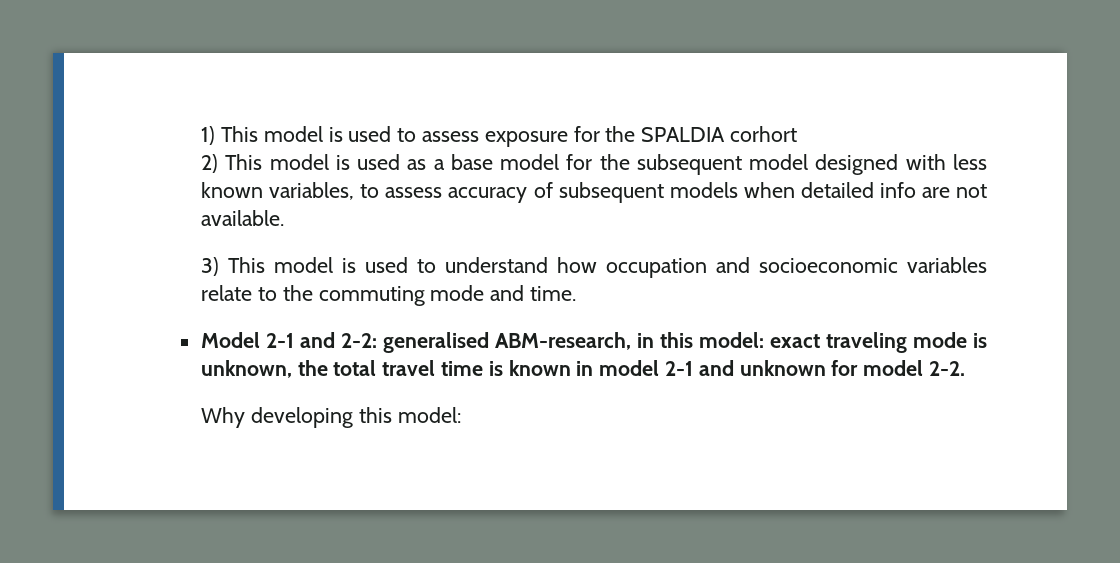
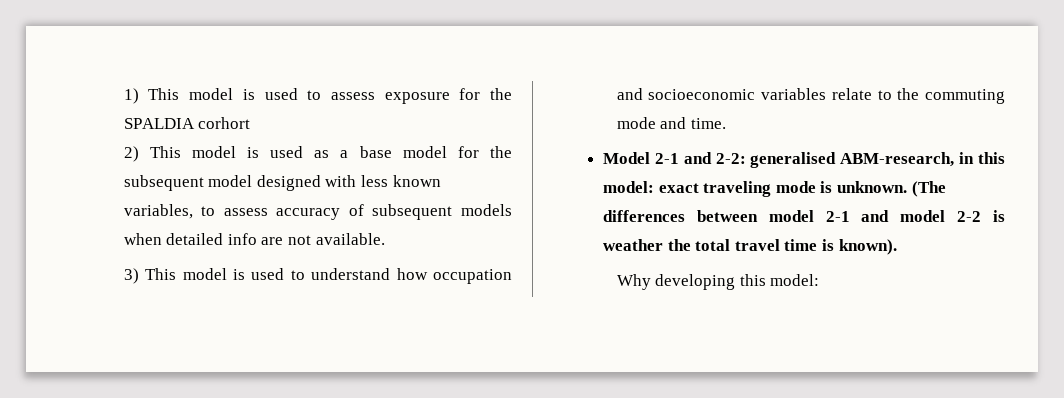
[200,360,292,378] unknown, -> [837,181,946,197] [603,210,1005,222] [603,239,664,251] unknown. (The differences between model 2-1 and model 2-2 is weather
[508,360,965,376] known in model 2-1 and unknown for model 2-2. -> [838,239,897,255] known).

